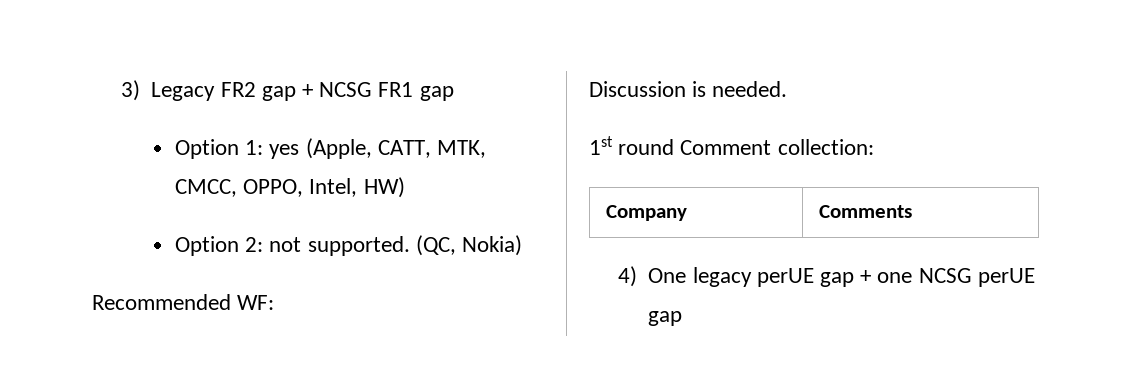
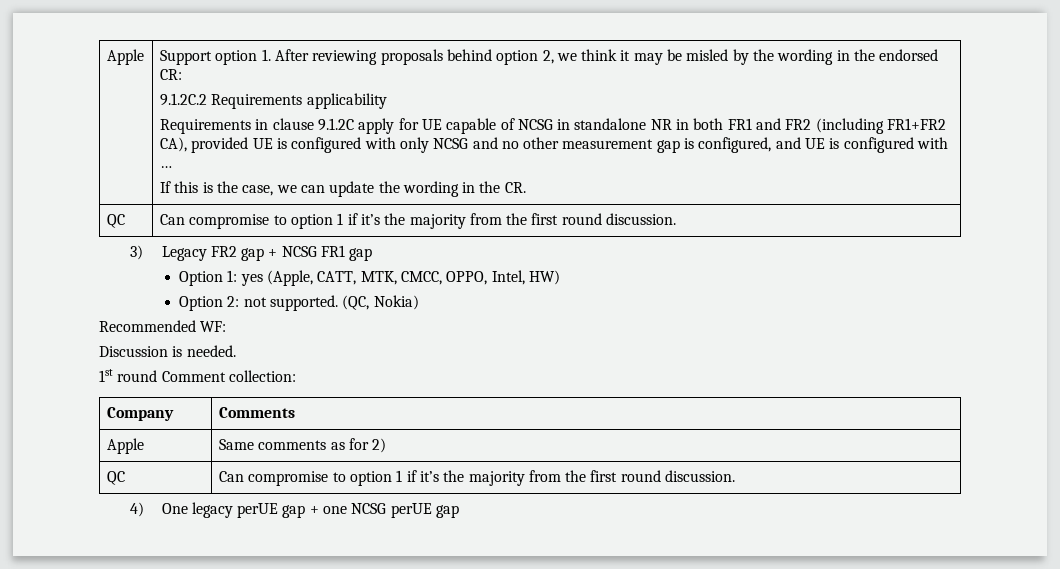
(120, 90) none -> [106,49,144,65] [159,49,939,65] [159,69,182,80] [159,93,387,109] [159,118,947,134] [159,137,949,153] [159,166,172,168] [159,181,526,197] [106,214,125,228] [159,213,677,229] Apple | Support option 1. After reviewing proposals behind option 2, we think it may be misled by the wording in the endorsed CR: // 9.1.2C.2 Requirements applicability // Requirements in clause 9.1.2C apply for UE capable of NCSG in standalone NR in both FR1 and FR2 (including FR1+FR2 CA), provided UE is configured with only NCSG and no other measurement gap is configured, and UE is configured with … // If this is the case, we can update the wording in the CR. // QC | Can compromise to option 1 if it’s the majority from the first round discussion. //
(912, 211) none -> [106,438,144,454] [218,438,387,453] [106,471,125,485] [218,470,736,486] // Apple | Same comments as for 2) // QC | Can compromise to option 1 if it’s the majority from the first round discussion.

